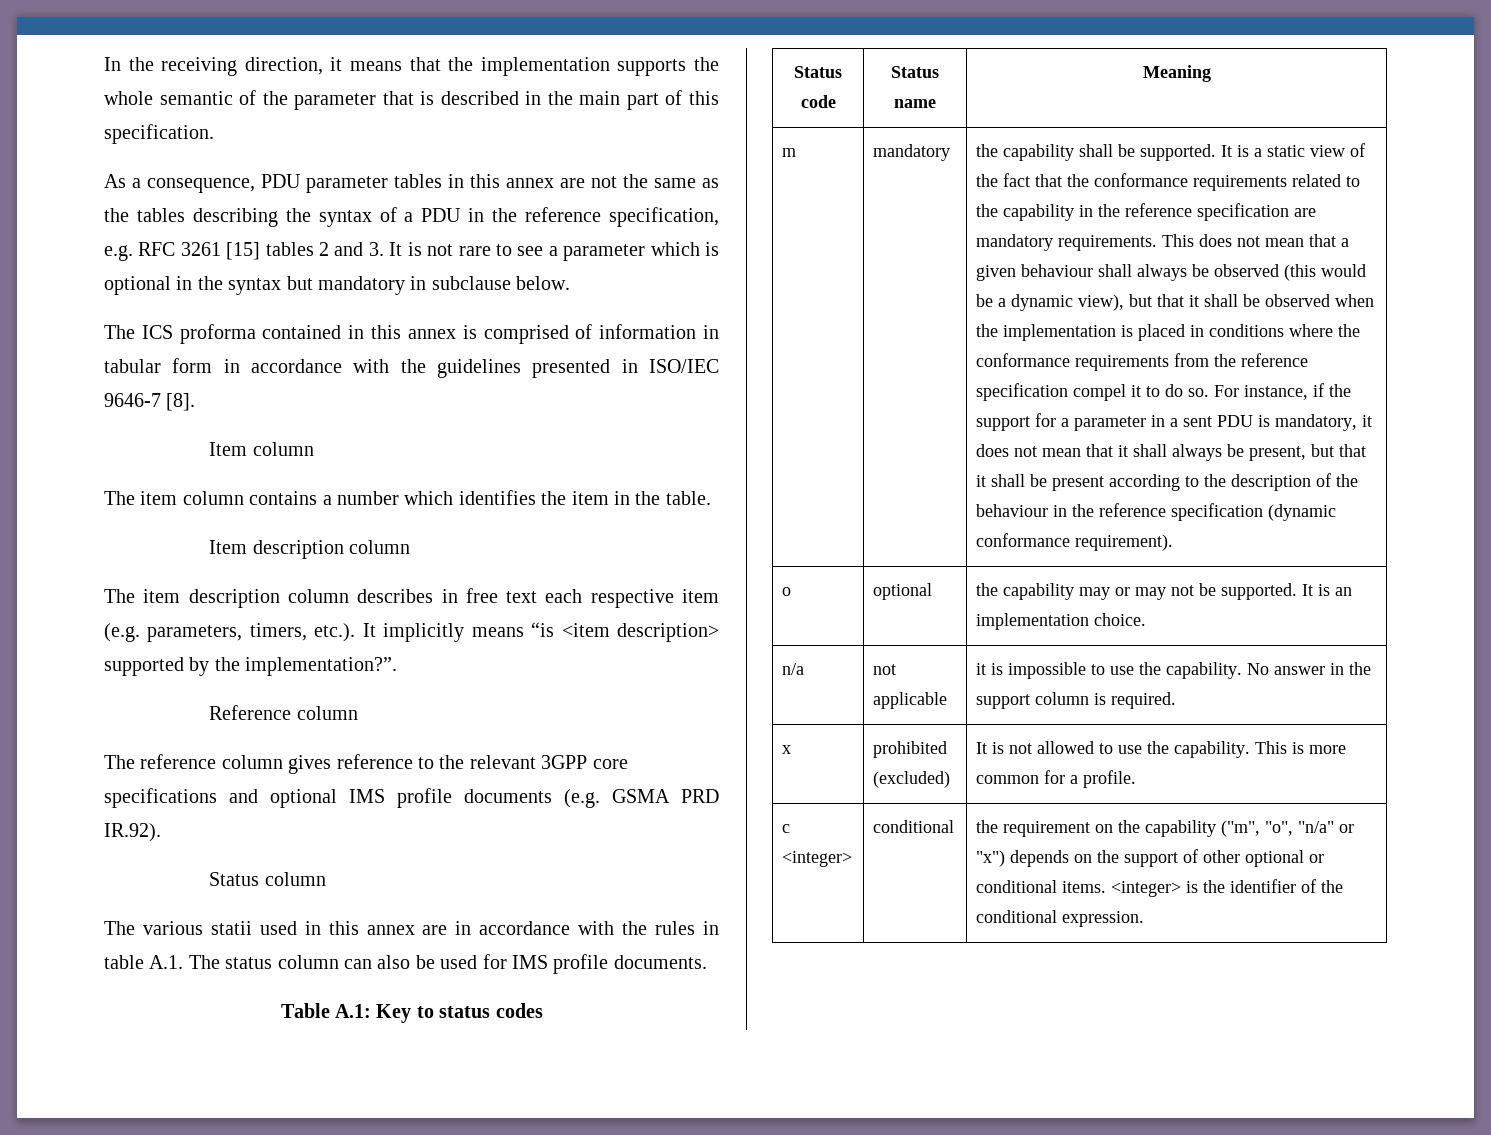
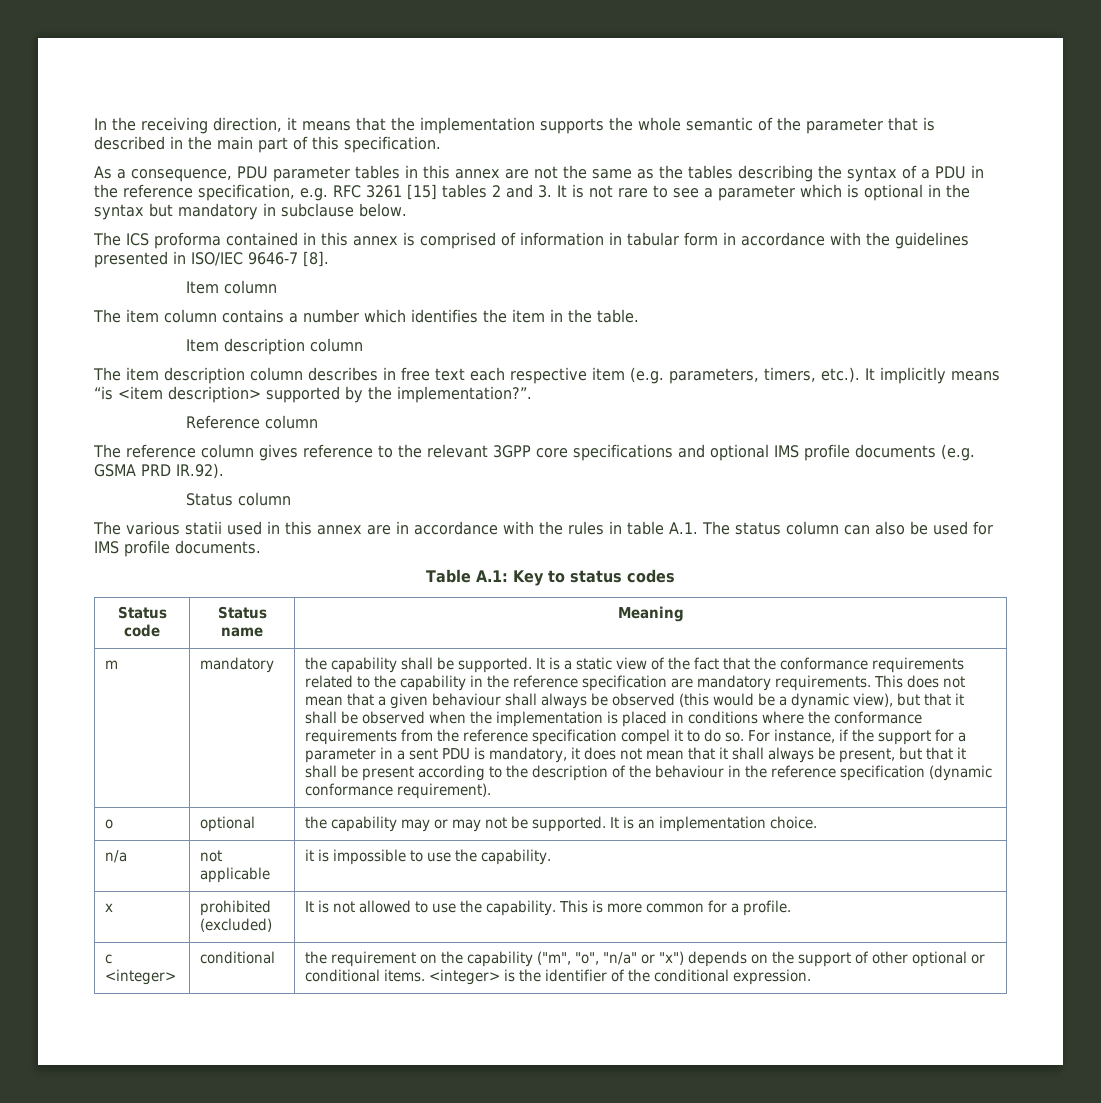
[1247,662,1372,675] [976,692,1177,709] No answer in the support column is required. -> (552, 857) none

